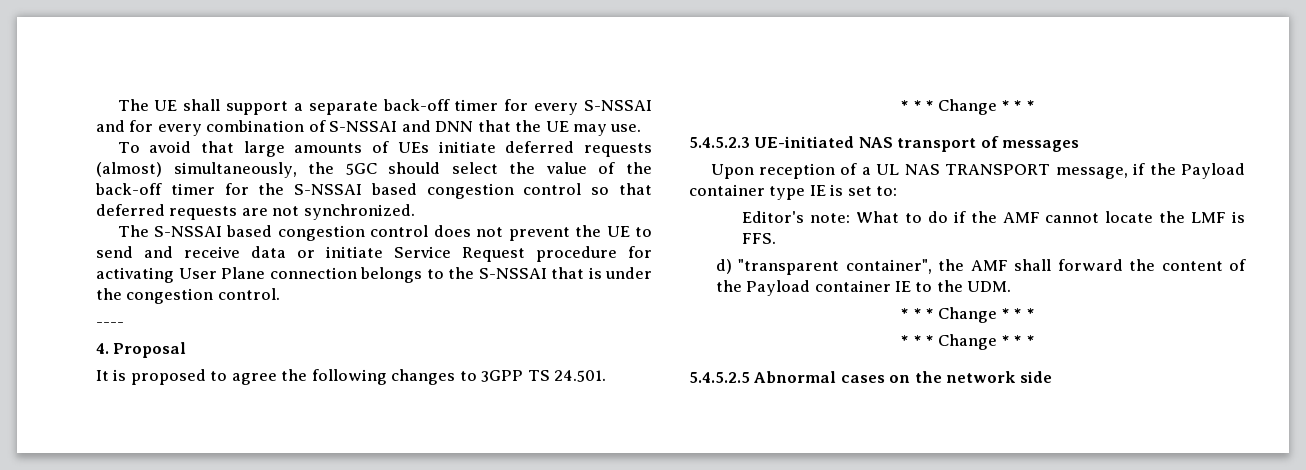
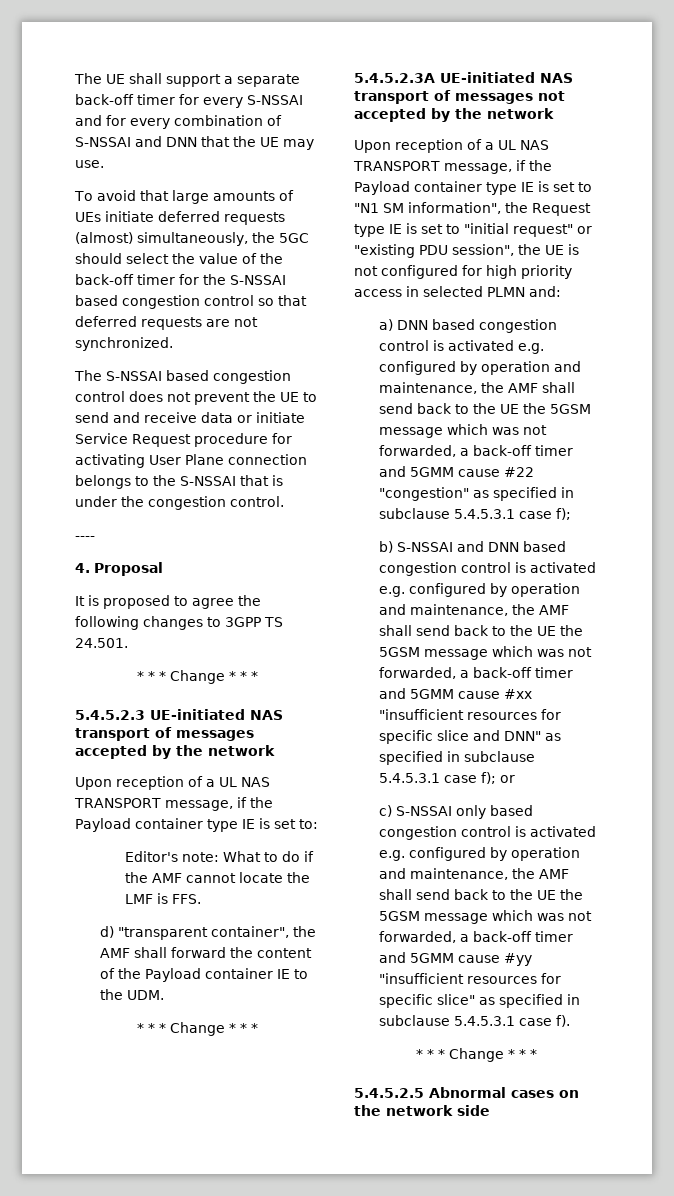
(1080, 146) none -> [75,745,275,759] accepted by the network
(1034, 313) none -> [354,72,573,83] [354,90,565,104] [354,108,554,122] [354,139,549,153] [353,160,552,174] [354,181,592,195] [354,202,591,216] [354,223,592,237] [354,244,579,258] [354,265,572,279] [354,286,561,297] [379,319,558,333] [379,340,545,354] [379,361,582,375] [379,382,576,394] [379,403,592,414] [379,424,548,438] [379,445,574,457] [379,466,535,477] [379,487,575,501] [379,508,572,520] [379,541,567,553] [379,562,597,576] [379,583,581,597] [379,604,570,616] [379,625,584,636] [379,646,593,660] [379,667,574,679] [379,688,533,699] [379,709,562,720] [379,730,562,744] [379,751,536,765] [379,772,516,784] [379,805,534,819] [379,826,597,840] [379,847,581,861] [379,868,570,880] [379,889,584,900] [379,910,593,924] [379,931,574,943] [379,952,533,966] [379,973,562,984] [379,994,581,1008] [379,1015,571,1027] // 5.4.5.2.3A UE-initiated NAS transport of messages not accepted by the network // Upon reception of a UL NAS TRANSPORT message, if the Payload container type IE is set to "N1 SM information", the Request type IE is set to "initial request" or "existing PDU session", the UE is not configured for high priority access in selected PLMN and: // a) DNN based congestion control is activated e.g. configured by operation and maintenance, the AMF shall send back to the UE the 5GSM message which was not forwarded, a back-off timer and 5GMM cause #22 "congestion" as specified in subclause 5.4.5.3.1 case f); // b) S-NSSAI and DNN based congestion control is activated e.g. configured by operation and maintenance, the AMF shall send back to the UE the 5GSM message which was not forwarded, a back-off timer and 5GMM cause #xx "insufficient resources for specific slice and DNN" as specified in subclause 5.4.5.3.1 case f); or // c) S-NSSAI only based congestion control is activated e.g. configured by operation and maintenance, the AMF shall send back to the UE the 5GSM message which was not forwarded, a back-off timer and 5GMM cause #yy "insufficient resources for specific slice" as specified in subclause 5.4.5.3.1 case f).

